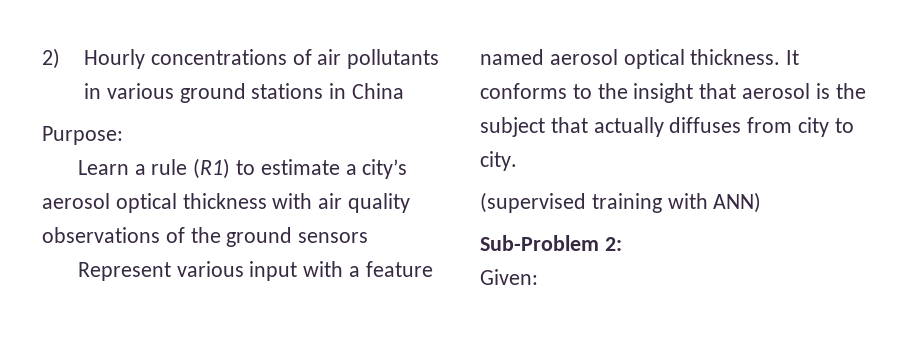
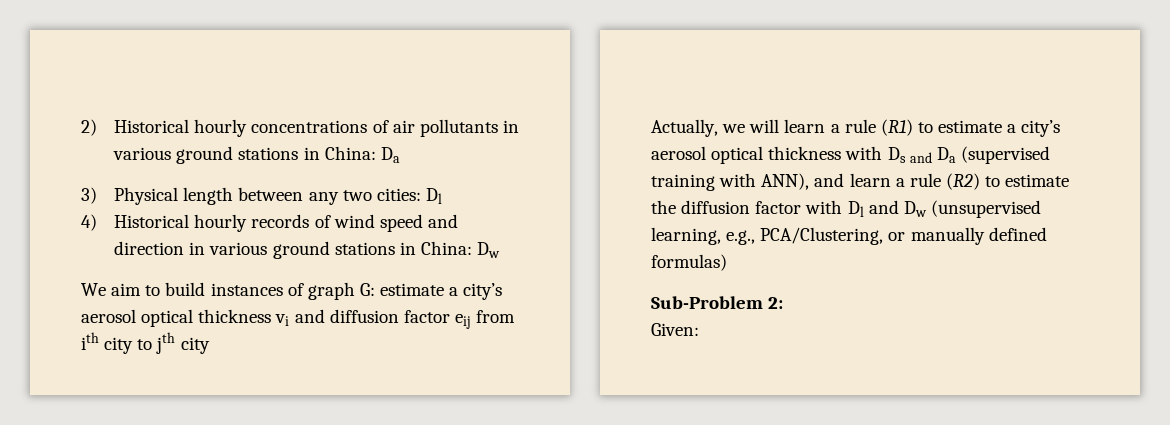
[83,49,145,69] Hourly -> [114,119,248,137] Historical hourly
[351,83,404,99] [42,126,123,145] [77,160,129,175] China // Purpose: // Learn -> [324,146,400,163] [81,187,442,205] [81,214,458,232] [114,241,501,259] [81,282,503,300] [81,309,516,329] [81,332,210,354] [651,119,826,137] China: Da // 3) Physical length between any two cities: Dl // 4) Historical hourly records of wind speed and direction in various ground stations in China: Dw // We aim to build instances of graph G: estimate a city’s aerosol optical thickness vi and diffusion factor eij from ith city to jth city // Actually, we will learn
[318,193,411,213] [42,227,369,247] [77,261,433,281] [480,49,800,69] [480,83,866,103] [480,117,854,137] [480,151,517,171] [480,192,762,213] air quality observations of the ground sensors // Represent various input with a feature named aerosol optical thickness. It conforms to the insight that aerosol is the subject that actually diffuses from city to city. // (supervised training with ANN) -> [887,146,1050,164] [651,173,1070,191] [651,200,1041,218] [651,227,1047,245] [651,254,727,271] Ds and Da (supervised training with ANN), and learn a rule (R2) to estimate the diffusion factor with Dl and Dw (unsupervised learning, e.g., PCA/Clustering, or manually defined formulas)

